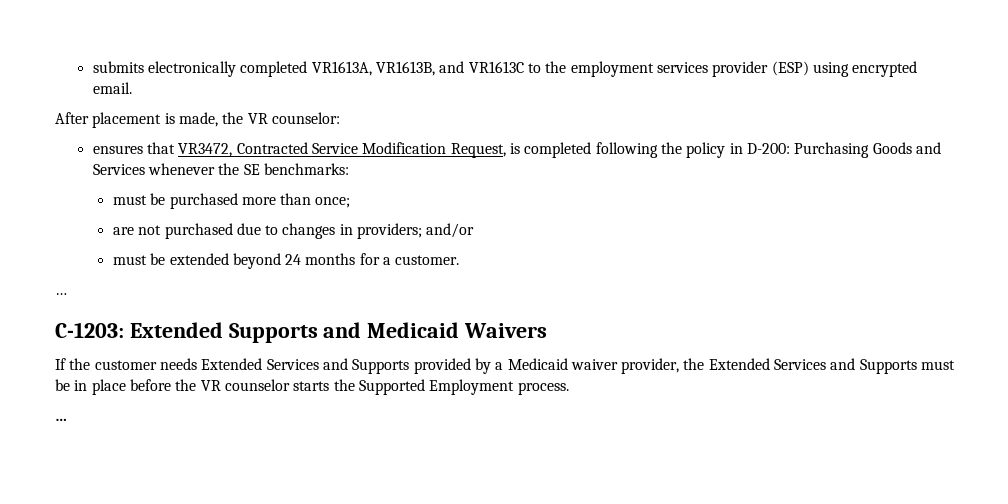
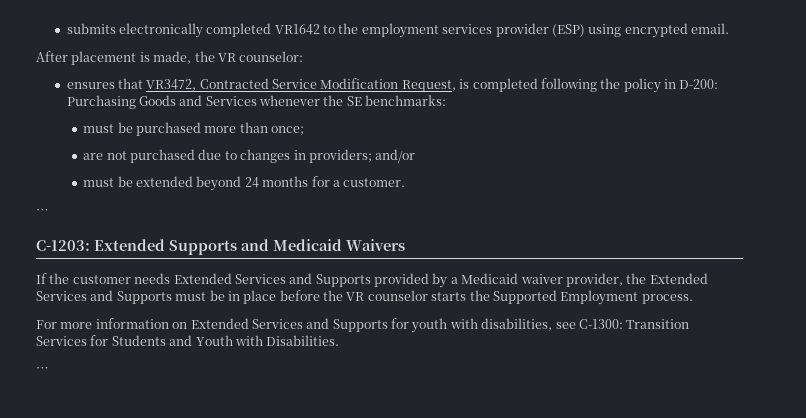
[311,61,524,76] VR1613A, VR1613B, and VR1613C -> [274,24,320,35] VR1642
(569, 388) none -> [36,318,690,333] [36,335,340,346] // For more information on Extended Services and Supports for youth with disabilities, see C-1300: Transition Services for Students and Youth with Disabilities.

